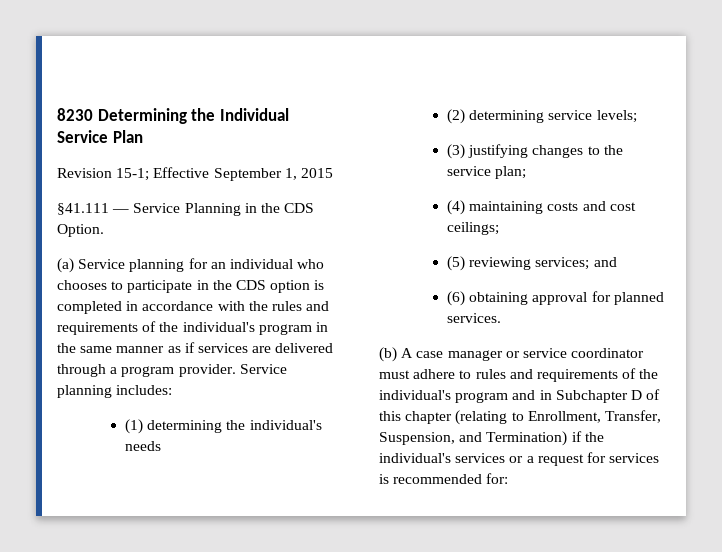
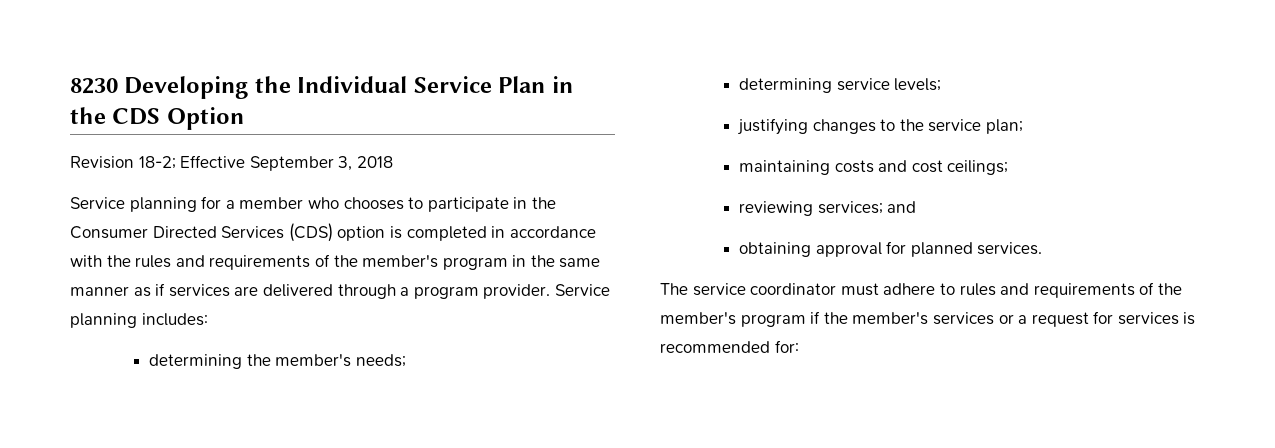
[97,108,187,124] Determining -> [124,76,249,99] Developing
[57,167,333,181] [57,203,315,216] [57,224,104,237] [57,258,74,273] // Revision 15-1; Effective September 1, 2015 // §41.111 — Service Planning in the CDS Option. // (a) -> [551,76,573,93] [70,107,244,130] [70,155,393,171] in the CDS Option // Revision 18-2; Effective September 3, 2018 //
[210,259,293,269] an individual -> [225,197,304,209] a member
[235,280,266,290] CDS -> [70,223,333,242] Consumer Directed Services (CDS)
[182,322,255,332] individual's -> [362,255,439,268] member's
[125,419,144,434] (1) -> (208, 319) none
[249,420,322,430] [125,441,162,451] [447,109,466,124] individual's needs // (2) -> [275,354,406,367] member's needs; //
[447,144,466,159] (3) -> (942, 84) none
[447,200,466,215] (4) -> (1024, 126) none
[447,256,466,271] (5) -> (1009, 167) none
[447,291,466,306] (6) -> (917, 207) none
[379,347,520,362] (b) A case manager or -> [660,283,688,295] The
[379,389,661,403] [379,410,661,425] [379,431,568,446] individual's program and in Subchapter D of this chapter (relating to Enrollment, Transfer, Suspension, and Termination) -> [660,312,806,327] member's program
[379,453,451,463] individual's -> [852,312,929,325] member's

